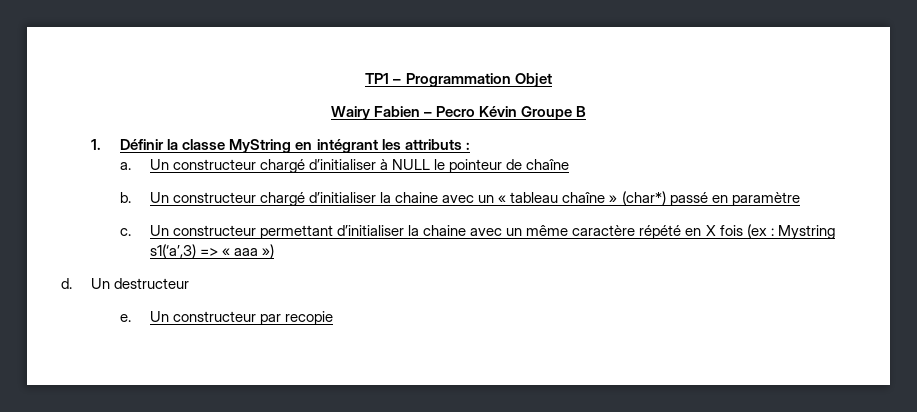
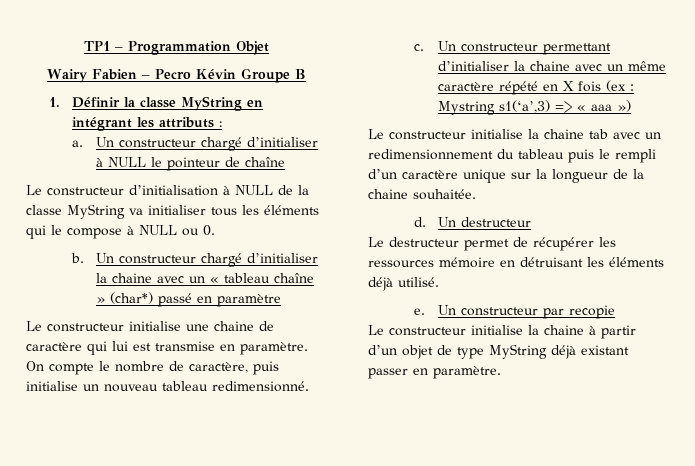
(570, 164) none -> [26,185,309,196] [26,204,319,219] [26,225,215,239] // Le constructeur d’initialisation à NULL de la classe MyString va initialiser tous les éléments qui le compose à NULL ou 0.
(800, 199) none -> [26,321,274,332] [26,341,308,355] [26,361,279,375] [26,381,309,392] // Le constructeur initialise une chaine de caractère qui lui est transmise en paramètre. On compte le nombre de caractère, puis initialise un nouveau tableau redimensionné.
[61,278,189,289] d. Un destructeur -> [368,129,661,140] [368,149,656,163] [368,169,644,183] [368,189,476,200] [414,217,531,227] [368,237,616,251] [368,257,664,268] [368,277,439,291] Le constructeur initialise la chaine tab avec un redimensionnement du tableau puis le rempli d’un caractère unique sur la longueur de la chaine souhaitée. // d. Un destructeur // Le destructeur permet de récupérer les ressources mémoire en détruisant les éléments déjà utilisé.
(334, 318) none -> [368,325,636,339] [368,344,629,359] [368,366,501,379] // Le constructeur initialise la chaine à partir d’un objet de type MyString déjà existant passer en paramètre.

